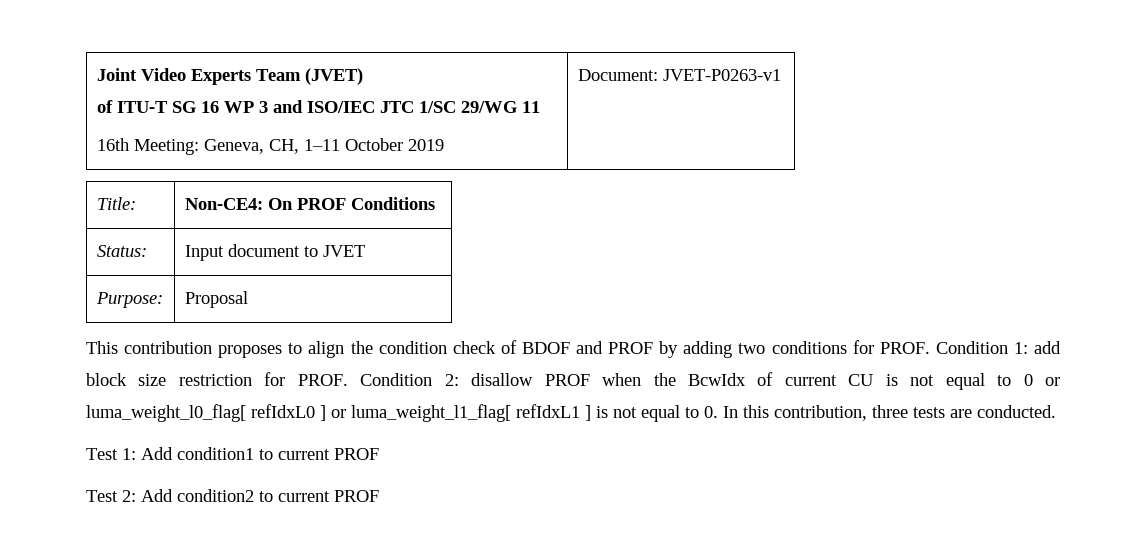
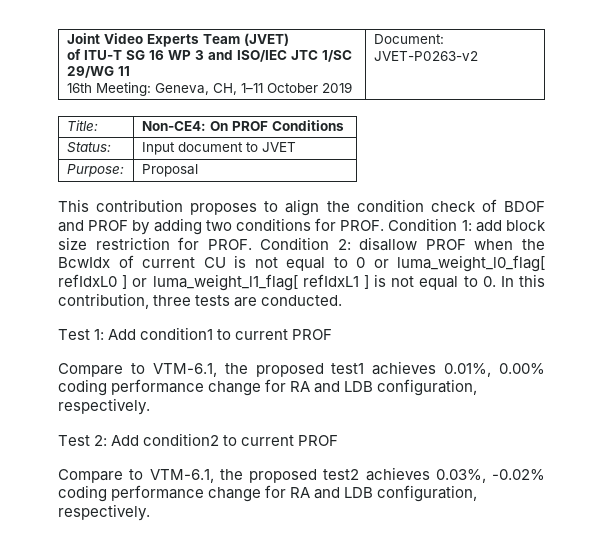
[662,69,781,81] JVET-P0263-v1 -> [373,51,478,61] JVET-P0263-v2
(379, 454) none -> [58,361,545,377] [58,379,478,396] [58,398,150,415] // Compare to VTM-6.1, the proposed test1 achieves 0.01%, 0.00% coding performance change for RA and LDB configuration, respectively.
(379, 496) none -> [58,467,545,483] [58,485,478,502] [58,504,150,521] // Compare to VTM-6.1, the proposed test2 achieves 0.03%, -0.02% coding performance change for RA and LDB configuration, respectively.

